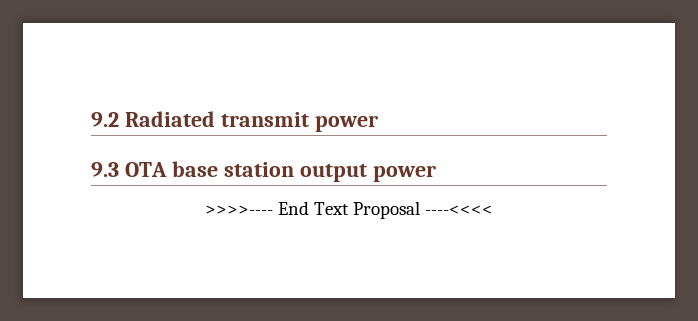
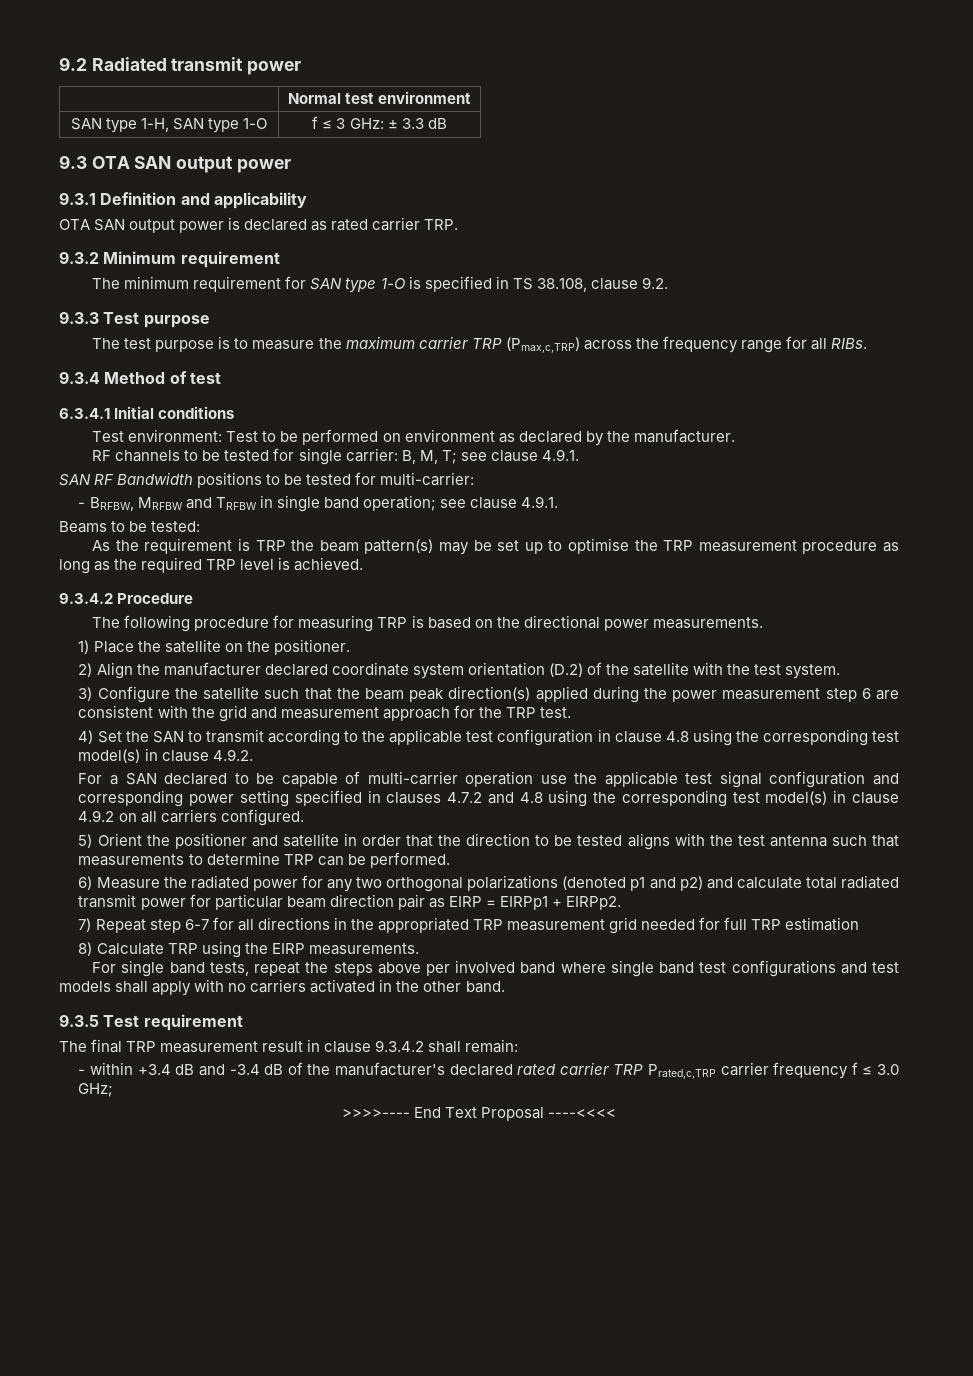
(378, 123) none -> [287,91,472,104] [70,118,268,133] [312,116,447,129] // | Normal test environment // SAN type 1-H, SAN type 1-O | f ≤ 3 GHz: ± 3.3 dB
[171,161,436,182] base station output power -> [134,156,291,173] [59,192,307,209] [59,217,459,233] [59,251,280,268] [92,276,668,293] [59,311,210,328] [92,336,868,353] [59,371,221,384] [59,406,235,419] [92,429,735,446] [92,448,579,465] [59,472,475,488] [78,495,559,512] [59,521,201,533] [92,538,900,555] [59,557,364,574] [59,593,194,604] [92,615,763,632] [78,639,350,655] [78,662,841,679] [78,686,899,703] [78,705,571,722] [78,729,899,746] [78,748,253,763] [78,771,900,788] [78,790,899,807] [78,809,304,826] [78,833,899,850] [78,852,450,868] [78,875,899,892] [78,894,622,910] [78,917,860,934] [78,941,419,958] [92,960,899,977] [59,979,505,996] [59,1014,243,1031] [59,1039,519,1053] [78,1062,899,1079] [78,1083,114,1097] SAN output power // 9.3.1 Definition and applicability // OTA SAN output power is declared as rated carrier TRP. // 9.3.2 Minimum requirement // The minimum requirement for SAN type 1-O is specified in TS 38.108, clause 9.2. // 9.3.3 Test purpose // The test purpose is to measure the maximum carrier TRP (Pmax,c,TRP) across the frequency range for all RIBs. // 9.3.4 Method of test // 6.3.4.1 Initial conditions // Test environment: Test to be performed on environment as declared by the manufacturer. // RF channels to be tested for single carrier: B, M, T; see clause 4.9.1. // SAN RF Bandwidth positions to be tested for multi-carrier: // - BRFBW, MRFBW and TRFBW in single band operation; see clause 4.9.1. // Beams to be tested: // As the requirement is TRP the beam pattern(s) may be set up to optimise the TRP measurement procedure as long as the required TRP level is achieved. // 9.3.4.2 Procedure // The following procedure for measuring TRP is based on the directional power measurements. // 1) Place the satellite on the positioner. // 2) Align the manufacturer declared coordinate system orientation (D.2) of the satellite with the test system. // 3) Configure the satellite such that the beam peak direction(s) applied during the power measurement step 6 are consistent with the grid and measurement approach for the TRP test. // 4) Set the SAN to transmit according to the applicable test configuration in clause 4.8 using the corresponding test model(s) in clause 4.9.2. // For a SAN declared to be capable of multi-carrier operation use the applicable test signal configuration and corresponding power setting specified in clauses 4.7.2 and 4.8 using the corresponding test model(s) in clause 4.9.2 on all carriers configured. // 5) Orient the positioner and satellite in order that the direction to be tested aligns with the test antenna such that measurements to determine TRP can be performed. // 6) Measure the radiated power for any two orthogonal polarizations (denoted p1 and p2) and calculate total radiated transmit power for particular beam direction pair as EIRP = EIRPp1 + EIRPp2. // 7) Repeat step 6-7 for all directions in the appropriated TRP measurement grid needed for full TRP estimation // 8) Calculate TRP using the EIRP measurements. // For single band tests, repeat the steps above per involved band where single band test configurations and test models shall apply with no carriers activated in the other band. // 9.3.5 Test requirement // The final TRP measurement result in clause 9.3.4.2 shall remain: // - within +3.4 dB and -3.4 dB of the manufacturer's declared rated carrier TRP Prated,c,TRP carrier frequency f ≤ 3.0 GHz;

